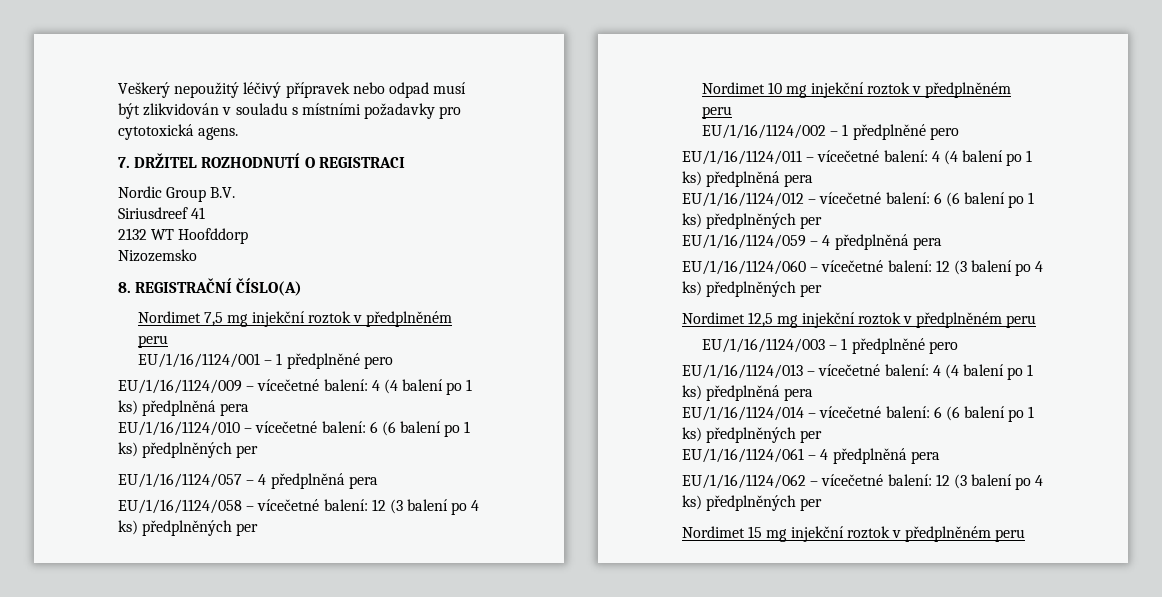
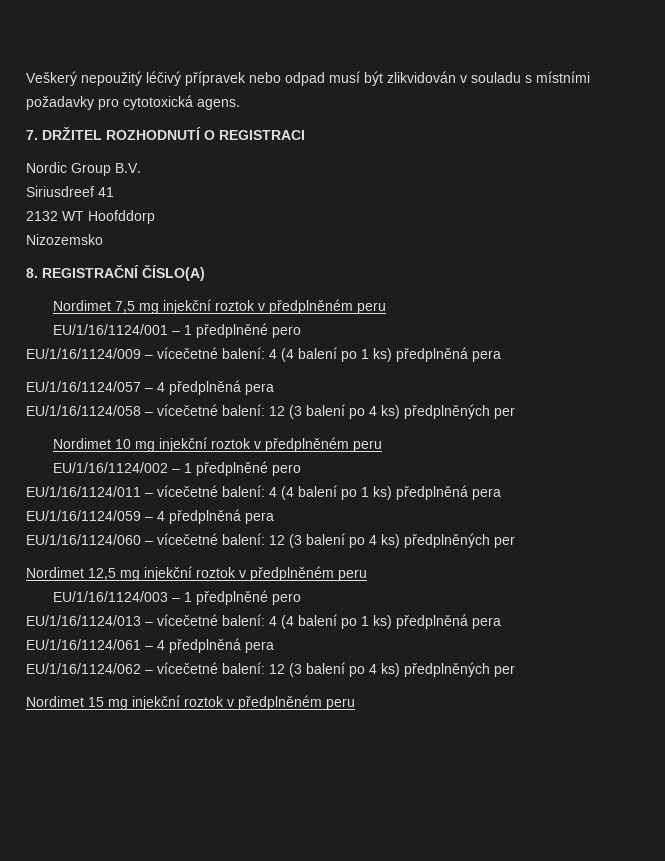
[118,421,471,437] [118,442,259,458] // EU/1/16/1124/010 – vícečetné balení: 6 (6 balení po 1 ks) předplněných per -> (501, 356) none
[682,192,1035,208] [682,213,823,229] // EU/1/16/1124/012 – vícečetné balení: 6 (6 balení po 1 ks) předplněných per -> (501, 494) none
[682,406,1035,422] [682,427,823,443] // EU/1/16/1124/014 – vícečetné balení: 6 (6 balení po 1 ks) předplněných per -> (501, 623) none

